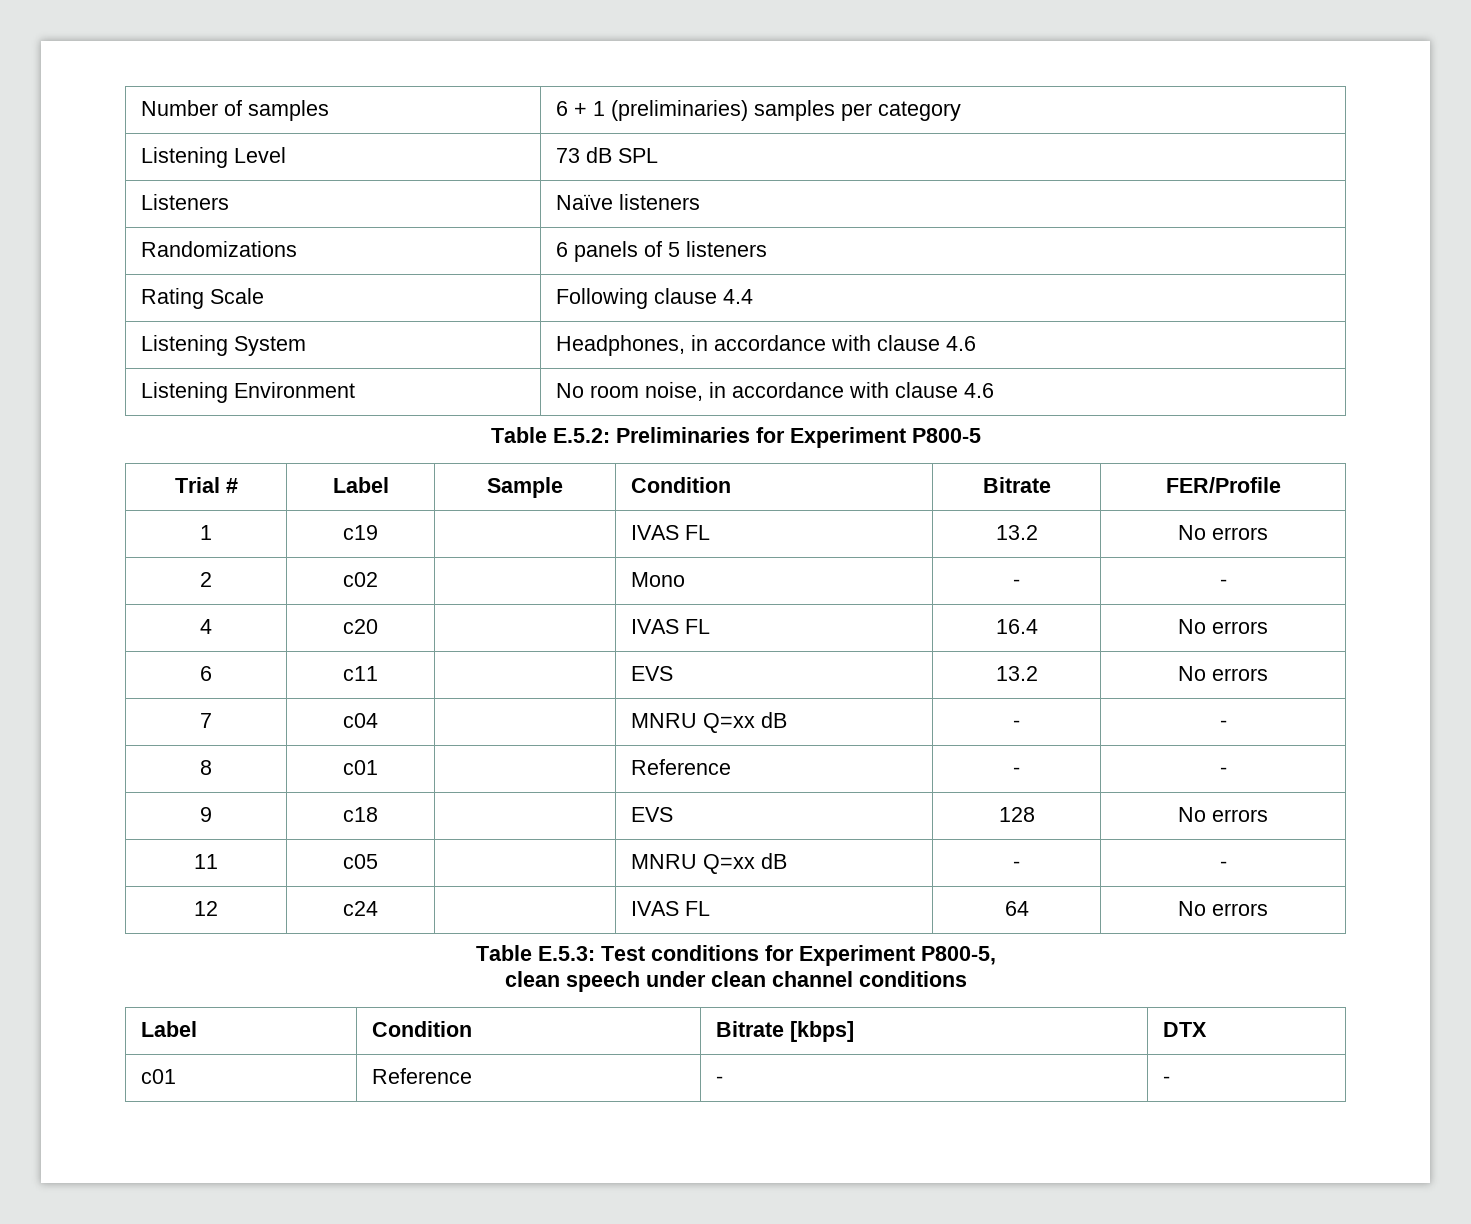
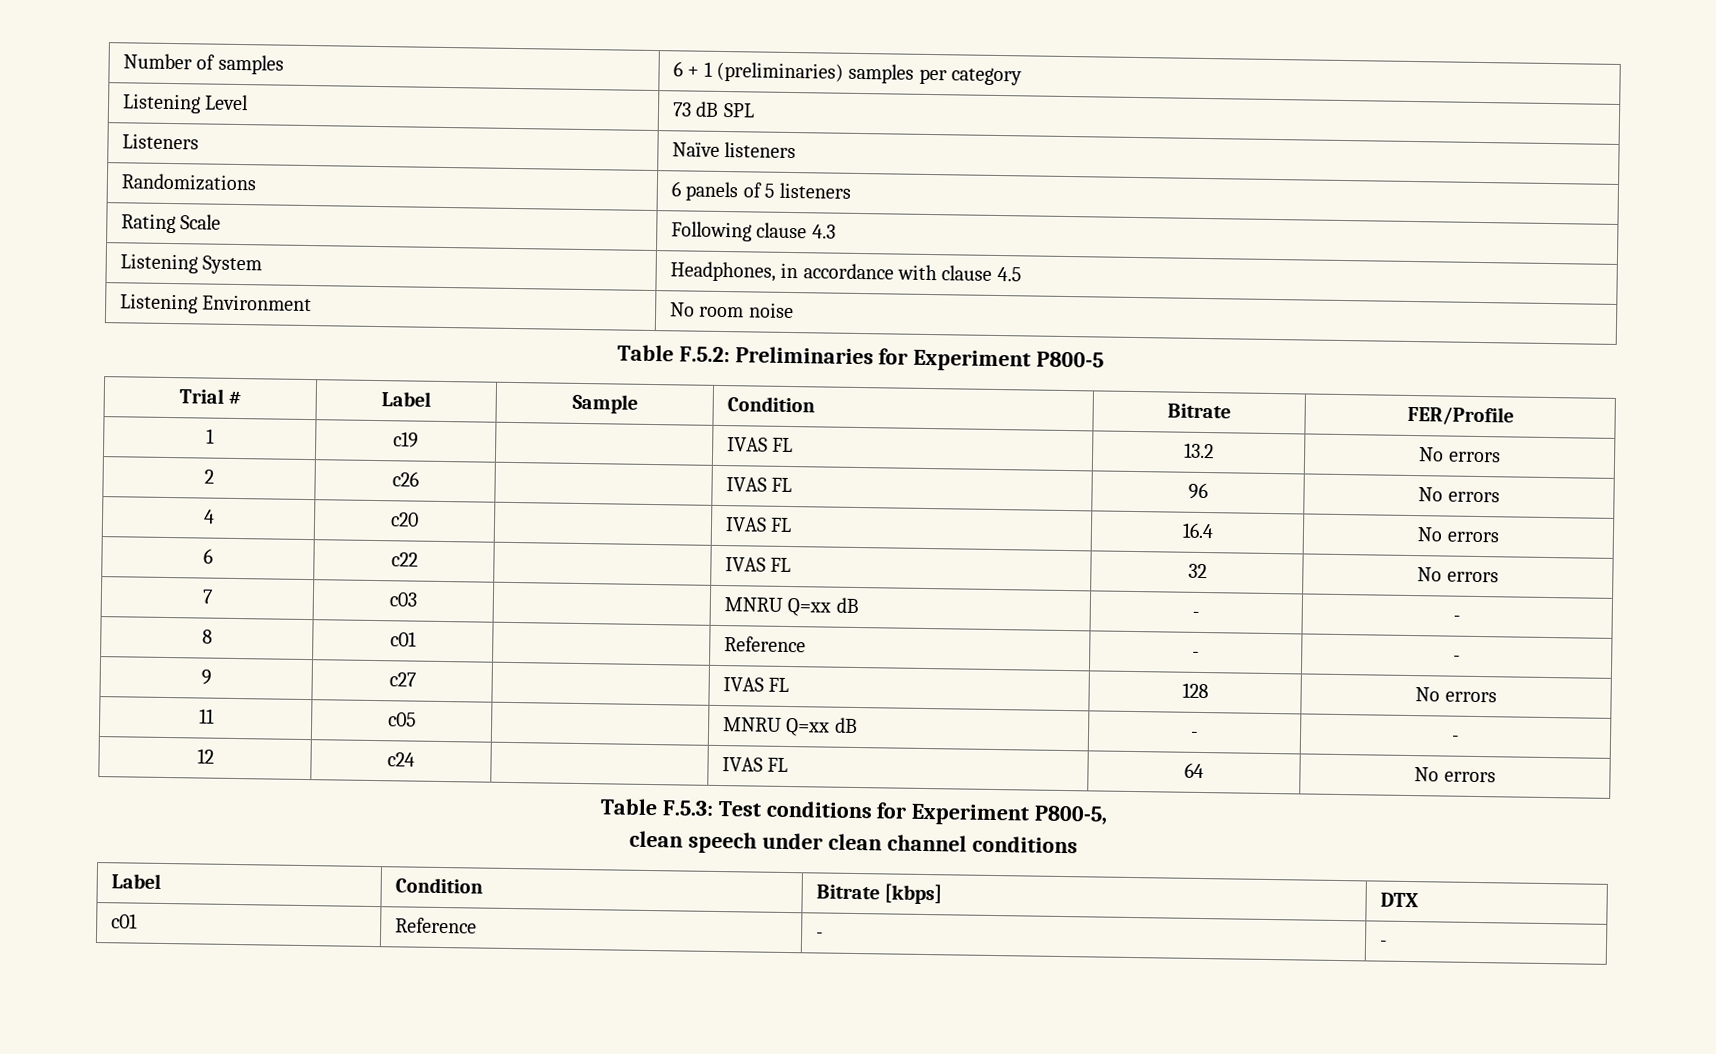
[723,289,754,304] 4.4 -> [811,224,836,239] 4.3
[946,336,977,351] 4.6 -> [996,266,1022,282] 4.5
[645,382,995,401] [490,427,610,443] noise, in accordance with clause 4.6 // Table E.5.2: -> [748,302,794,319] [616,344,730,363] noise // Table F.5.2:
[343,572,378,587] [631,572,686,587] [1013,579,1020,587] [1219,579,1227,587] c02 | | Mono | - | - -> [391,471,419,487] [725,477,793,493] [1188,482,1208,500] [1418,487,1500,503] c26 | | IVAS FL | 96 | No errors
[343,666,378,681] [631,666,674,681] [995,666,1038,681] c11 | | EVS | 13.2 -> [390,552,418,567] [724,557,792,573] [1187,563,1207,579] c22 | | IVAS FL | 32
[343,713,378,728] c04 -> [389,592,418,607] c03
[343,807,378,822] [631,807,674,822] c18 | | EVS -> [388,672,416,687] [722,677,790,693] c27 | | IVAS FL
[537,946,595,961] E.5.3: -> [661,800,714,816] F.5.3:

